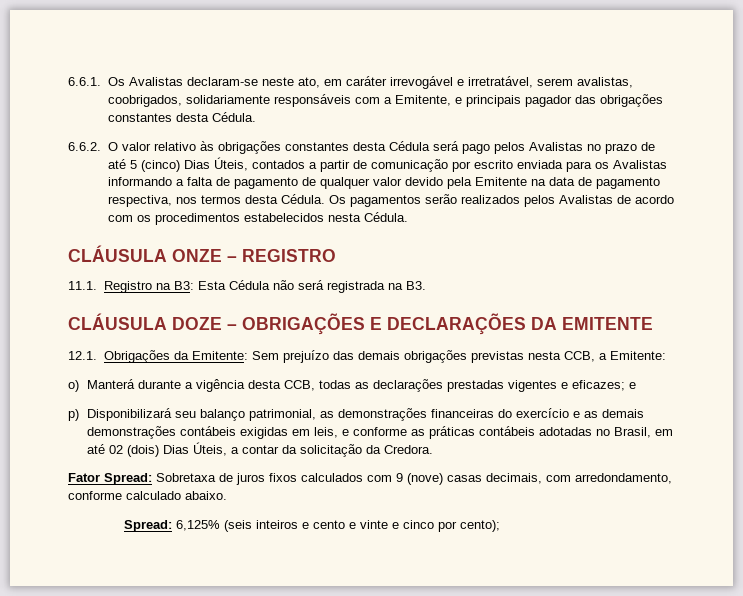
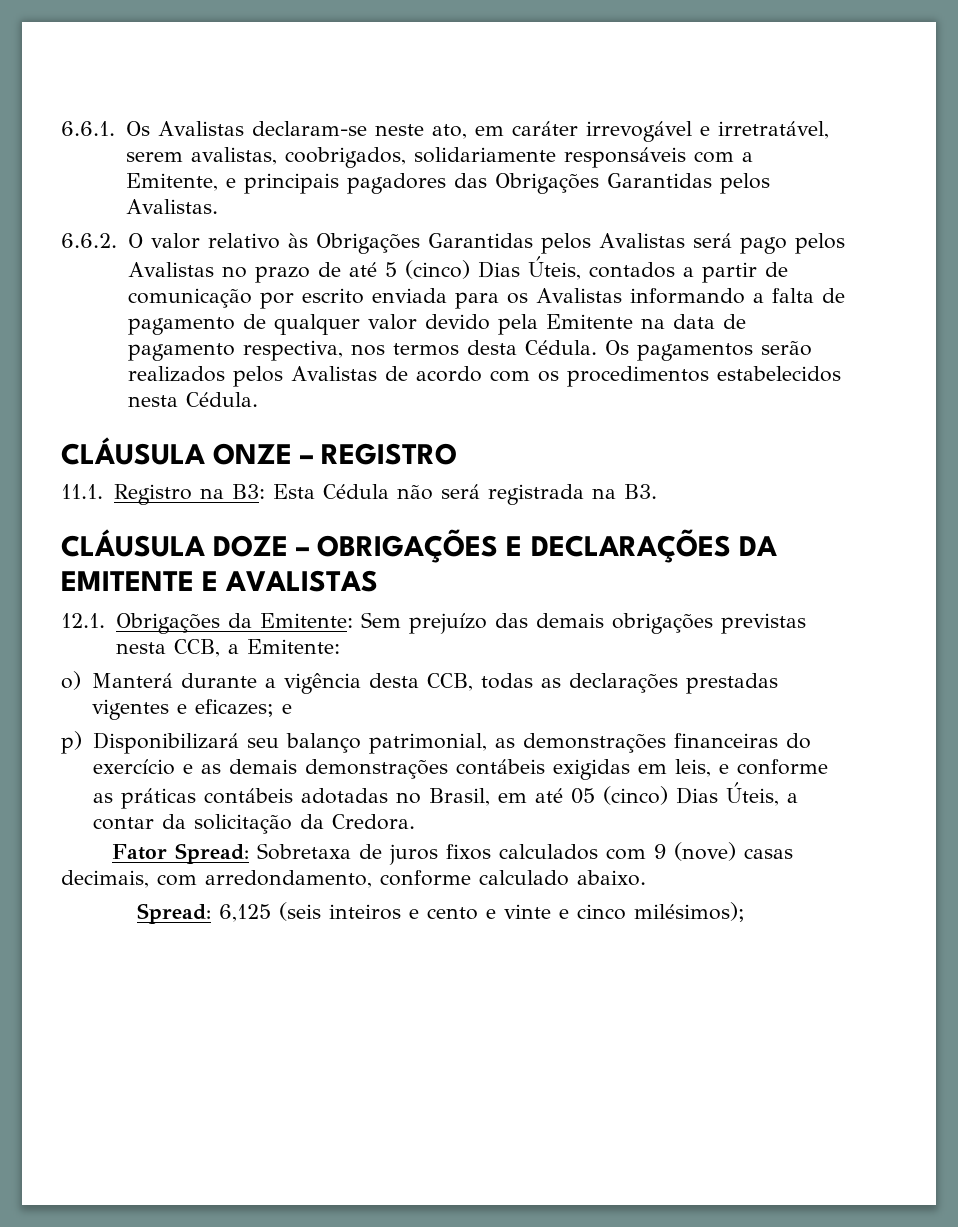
[524,94,663,107] [107,112,256,122] pagador das obrigações constantes desta Cédula. -> [346,173,770,194] [125,199,218,214] pagadores das Obrigações Garantidas pelos Avalistas.
[217,141,430,154] obrigações constantes desta Cédula -> [315,233,685,254] Obrigações Garantidas pelos Avalistas
(653, 323) none -> [202,570,379,592] E AVALISTAS
[108,445,159,457] 02 (dois) -> [570,786,668,805] 05 (cinco)
[175,520,220,531] 6,125% -> [219,904,272,922] 6,125
[437,520,500,532] por cento); -> [634,902,746,922] milésimos);

